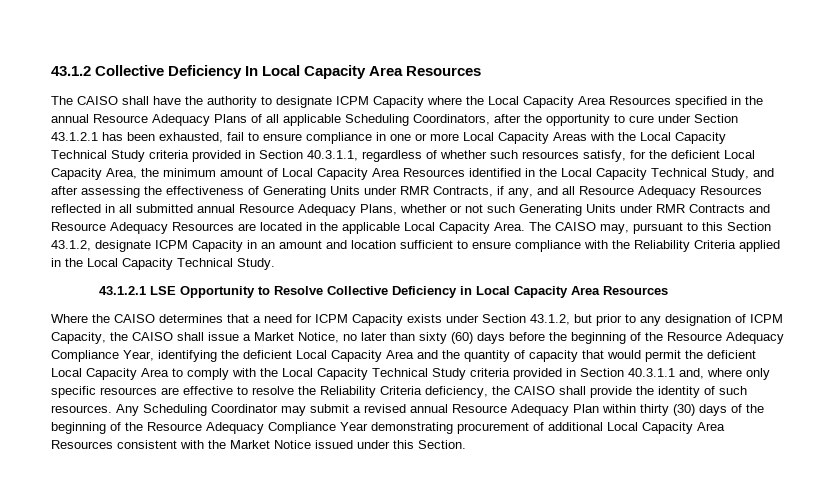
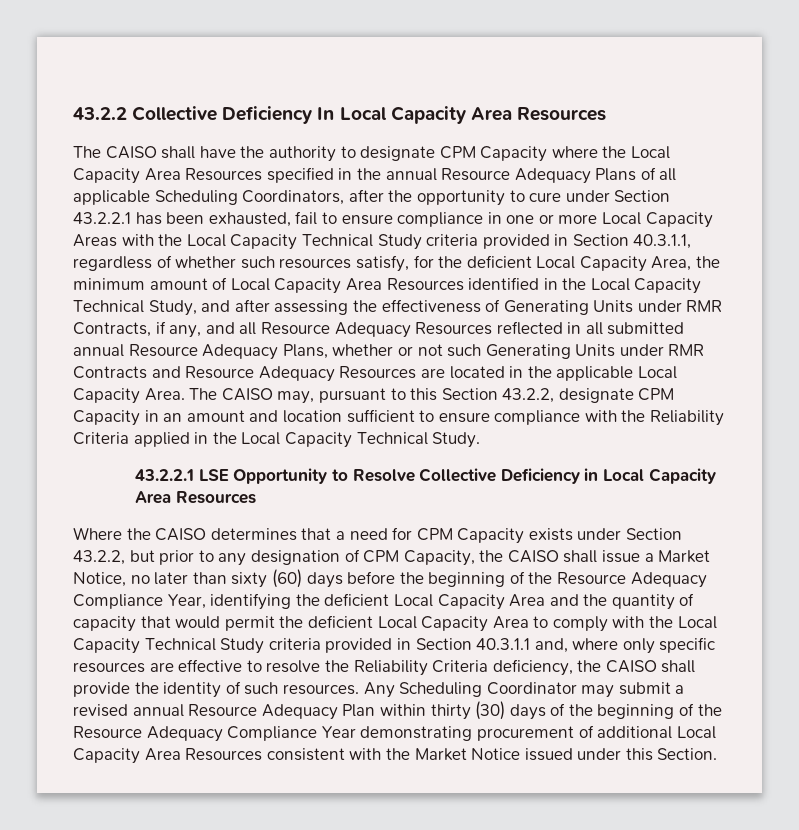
[51,66,91,76] 43.1.2 -> [73,107,127,120] 43.2.2
[336,96,369,105] ICPM -> [439,146,476,159] CPM
[51,132,98,141] 43.1.2.1 -> [73,212,131,224] 43.2.2.1
[51,240,188,252] 43.1.2, designate ICPM -> [502,388,675,403] 43.2.2, designate CPM
[98,286,146,295] 43.1.2.1 -> [135,469,195,481] 43.2.2.1
[315,314,348,323] ICPM -> [416,528,453,541] CPM
[530,314,570,325] 43.1.2, -> [73,550,125,565] 43.2.2,
[750,314,783,323] ICPM -> [363,550,400,563] CPM

